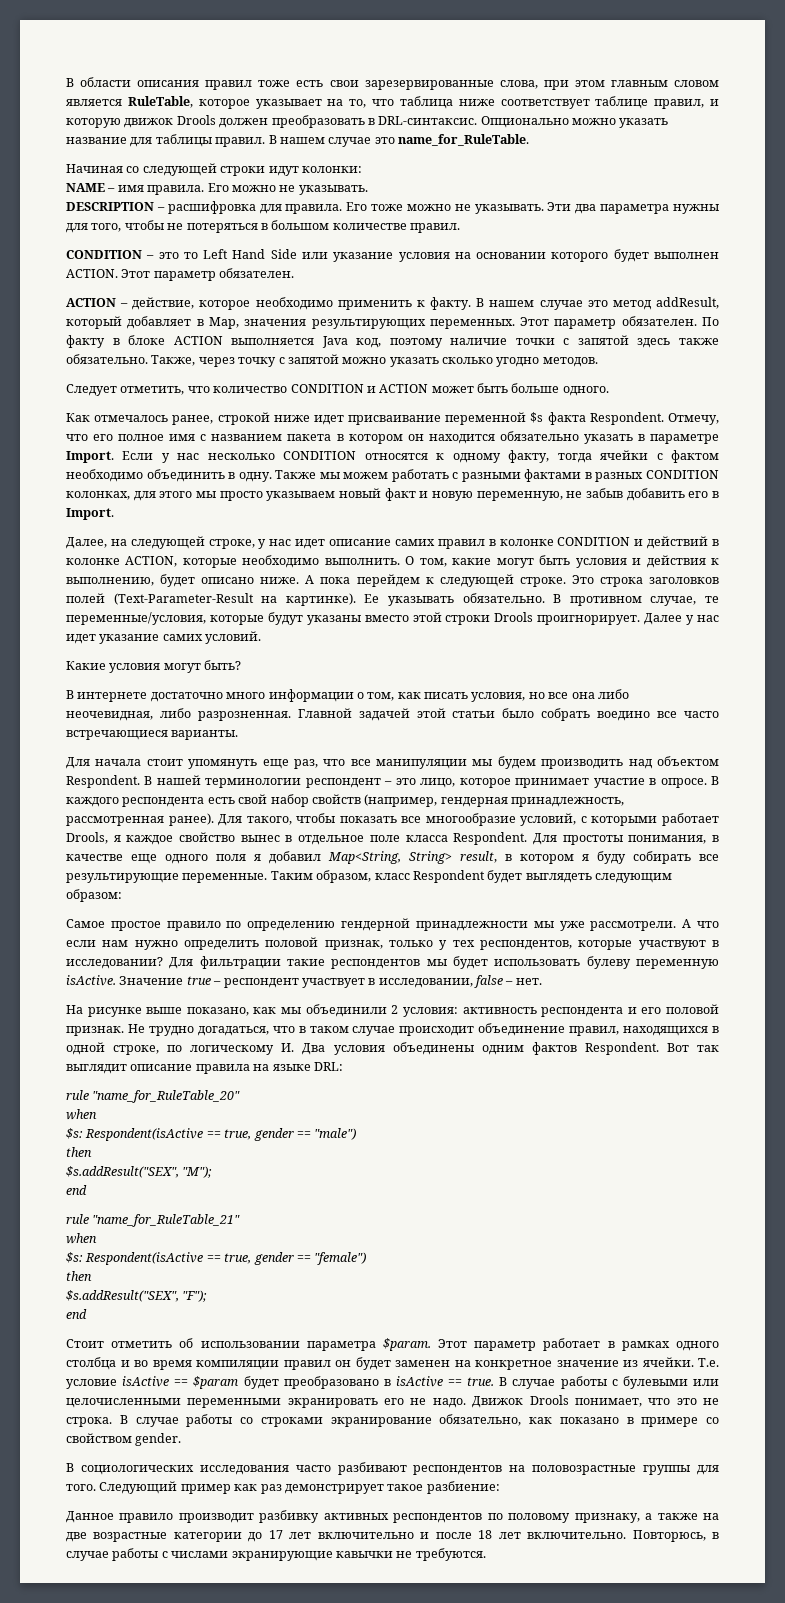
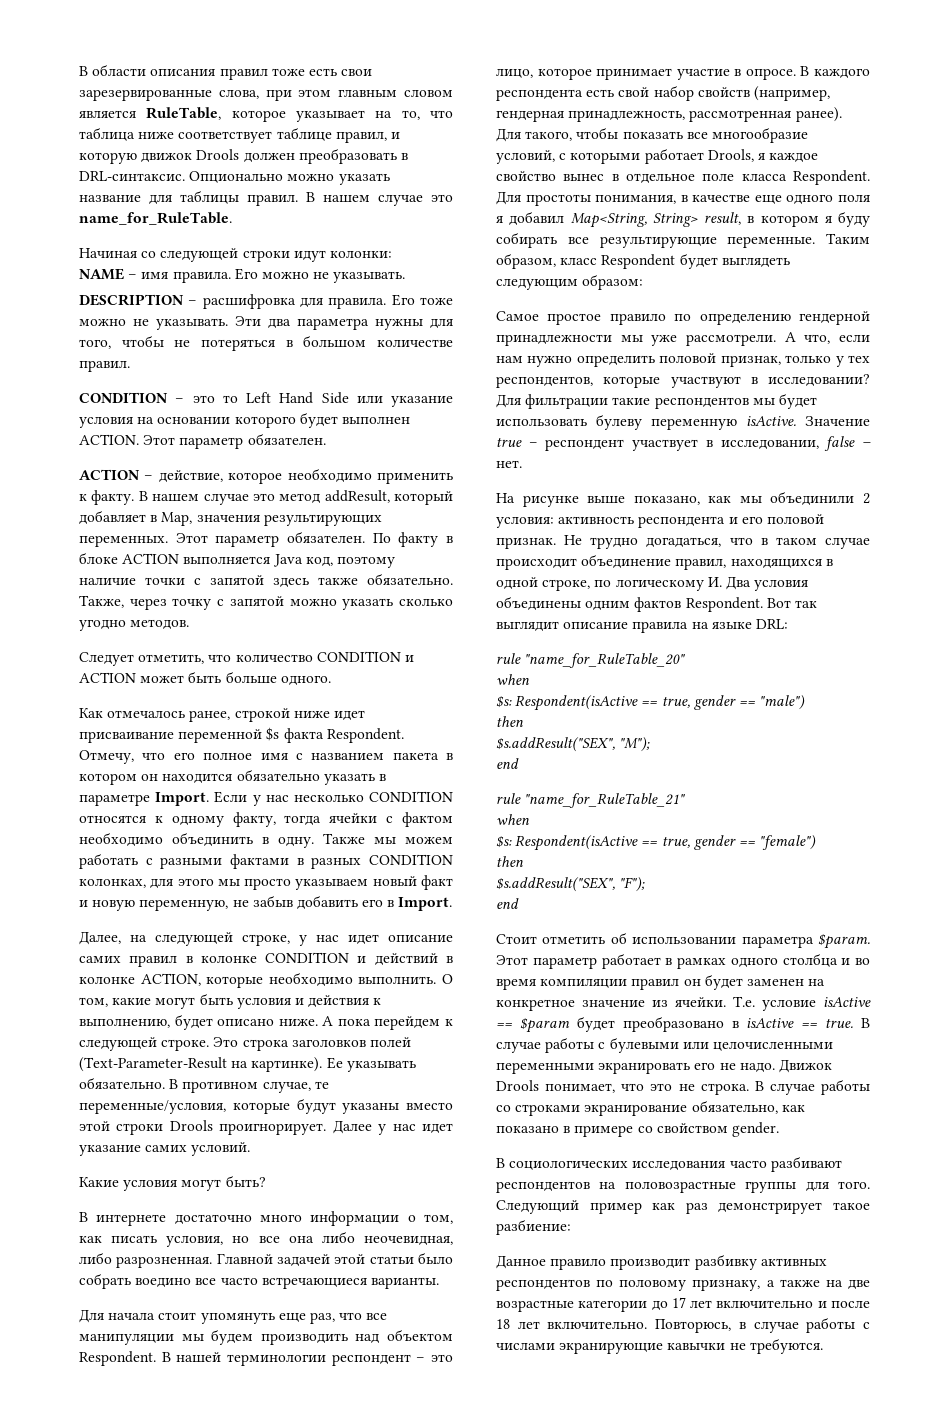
[697,921,720,928] что -> [804,334,831,344] что,

